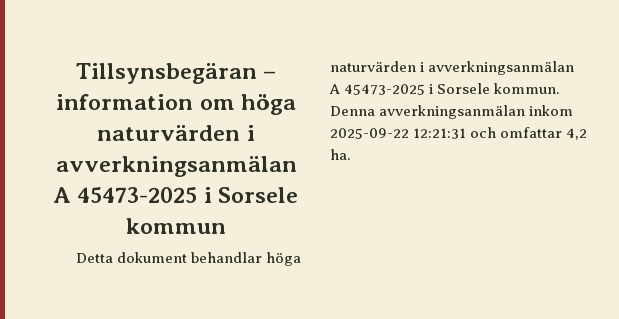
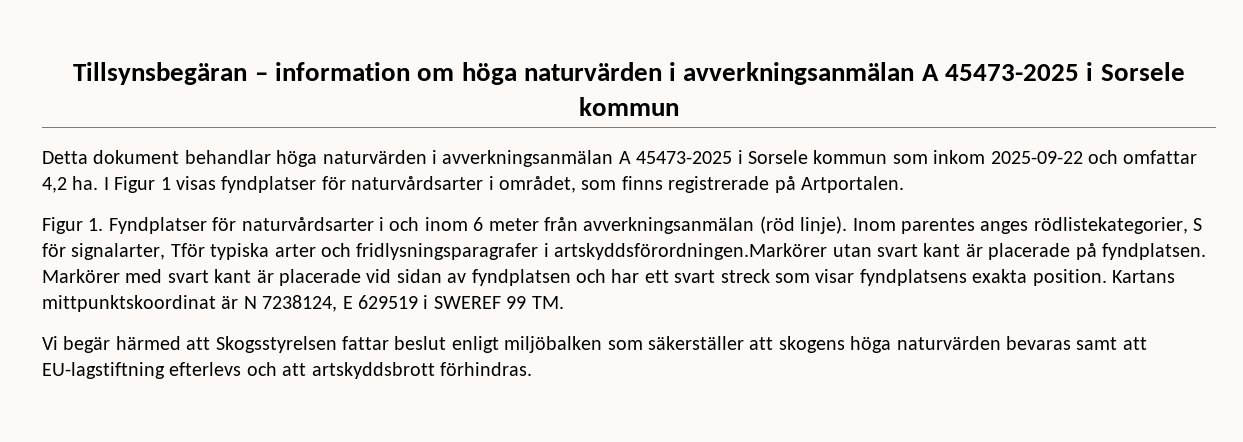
[494,83,561,94] [330,105,526,119] kommun. Denna avverkningsanmälan -> [813,150,928,164] kommun som
[413,128,467,139] 12:21:31 -> (1083, 157) none
(351, 154) none -> [103,176,904,193] [42,216,1203,234] [42,243,1206,260] [42,269,1175,286] [42,295,564,312] [42,336,1147,353] [42,362,532,379] I Figur 1 visas fyndplatser för naturvårdsarter i området, som finns registrerade på Artportalen. // Figur 1. Fyndplatser för naturvårdsarter i och inom 6 meter från avverkningsanmälan (röd linje). Inom parentes anges rödlistekategorier, S för signalarter, Tför typiska arter och fridlysningsparagrafer i artskyddsförordningen.Markörer utan svart kant är placerade på fyndplatsen. Markörer med svart kant är placerade vid sidan av fyndplatsen och har ett svart streck som visar fyndplatsens exakta position. Kartans mittpunktskoordinat är N 7238124, E 629519 i SWEREF 99 TM. // Vi begär härmed att Skogsstyrelsen fattar beslut enligt miljöbalken som säkerställer att skogens höga naturvärden bevaras samt att EU-lagstiftning efterlevs och att artskyddsbrott förhindras.

